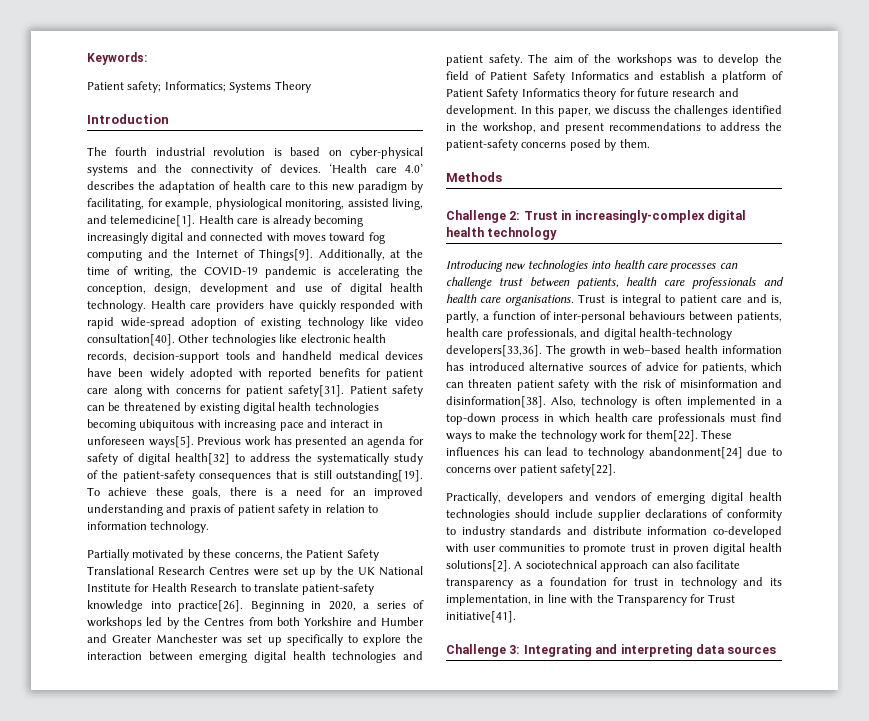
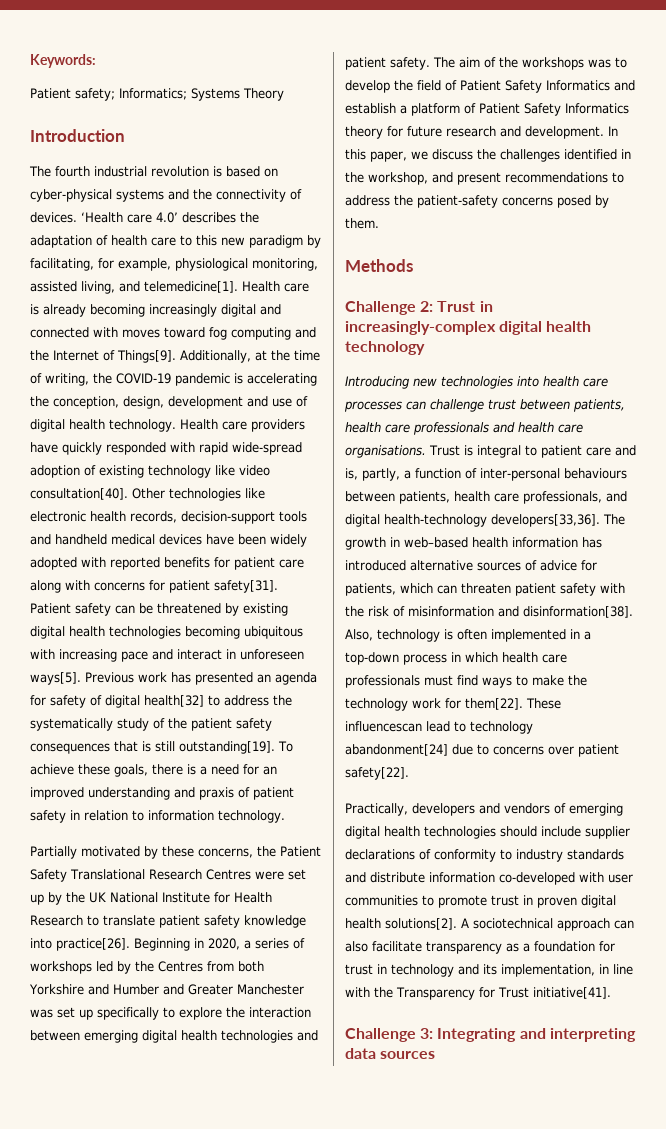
[122,470,195,482] patient-safety -> [191,718,272,731] patient safety
[302,583,375,595] patient-safety -> [159,915,240,928] patient safety
[446,447,542,456] influences his can -> [345,721,422,732] influencescan

